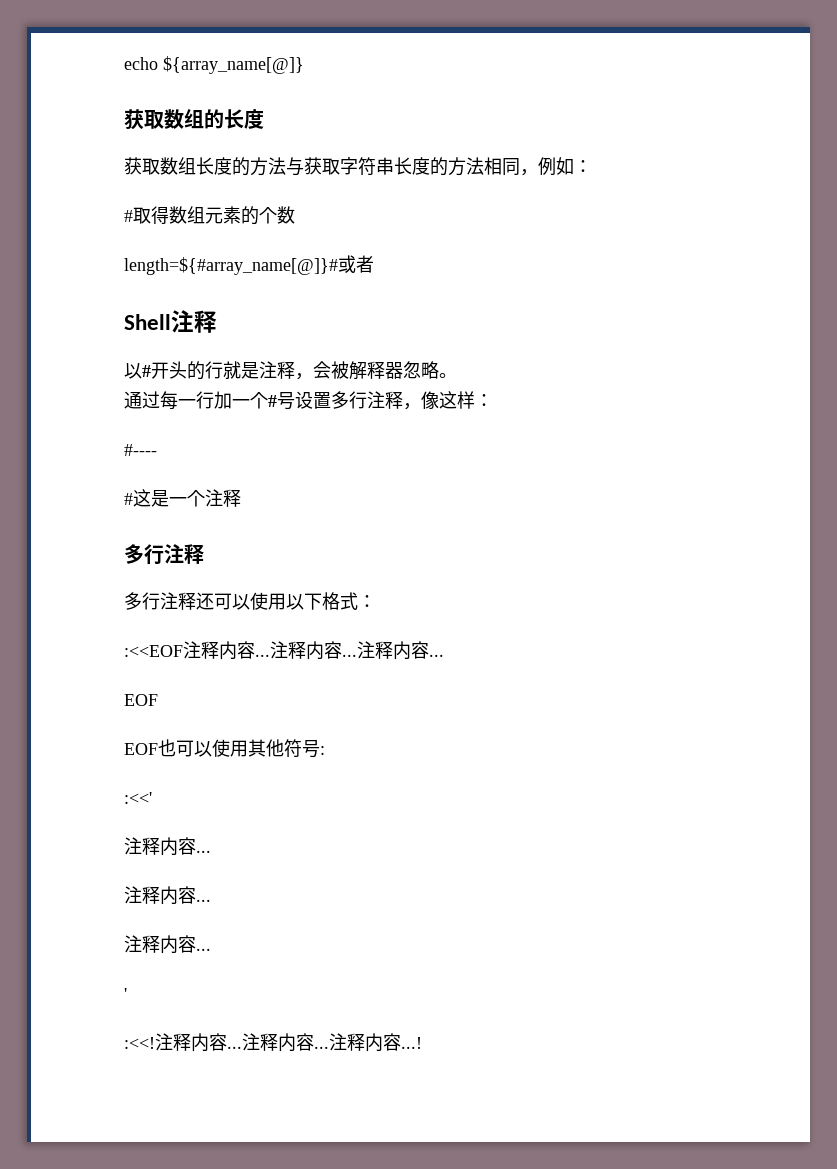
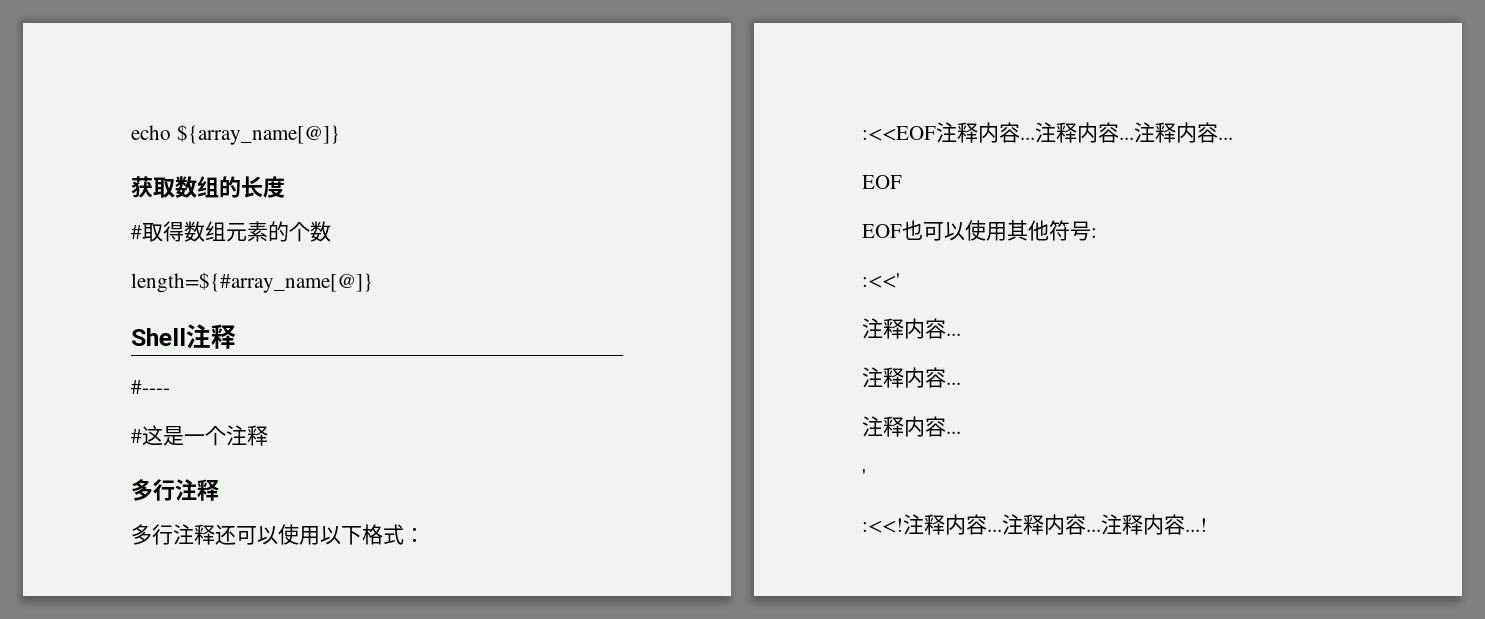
[124,157,592,176] // 获取数组长度的方法与获取字符串长度的方法相同，例如： -> (285, 187) none
[124,255,374,275] length=${#array_name[@]}#或者 -> [131,272,373,293] length=${#array_name[@]}
[124,361,457,380] [124,391,493,410] // 以#开头的行就是注释，会被解释器忽略。 // 通过每一行加一个#号设置多行注释，像这样： -> (236, 336) none

